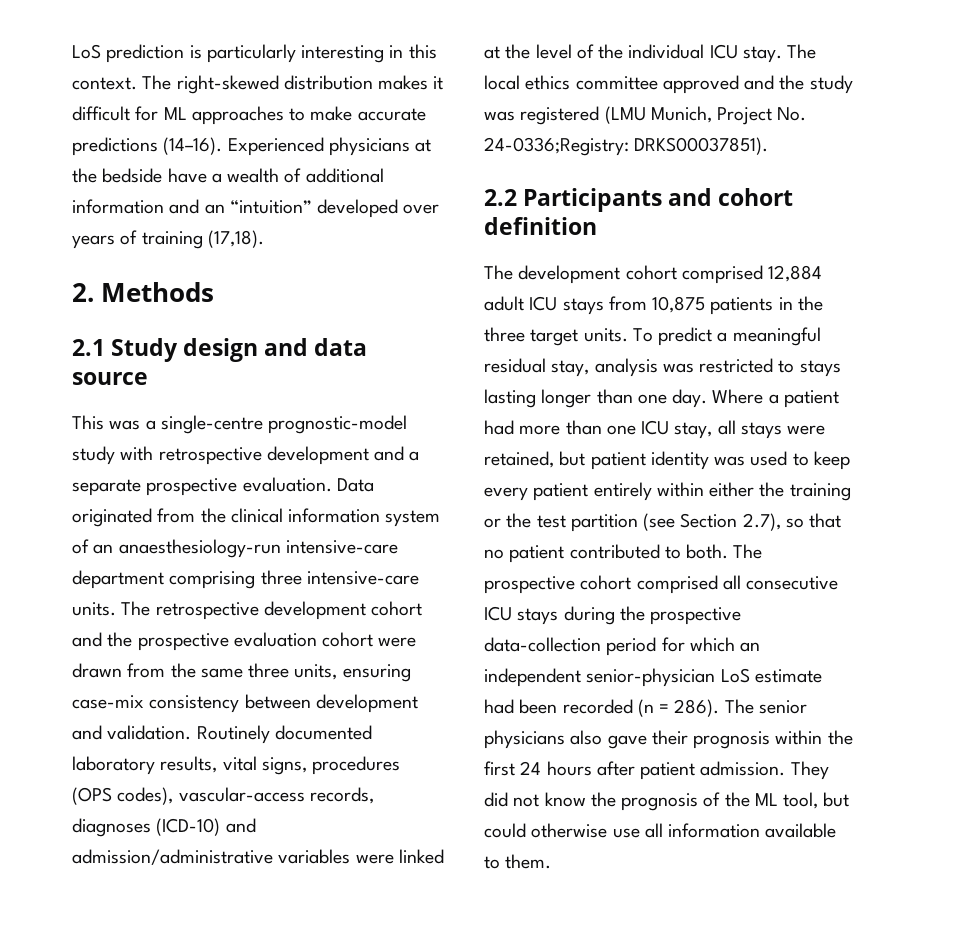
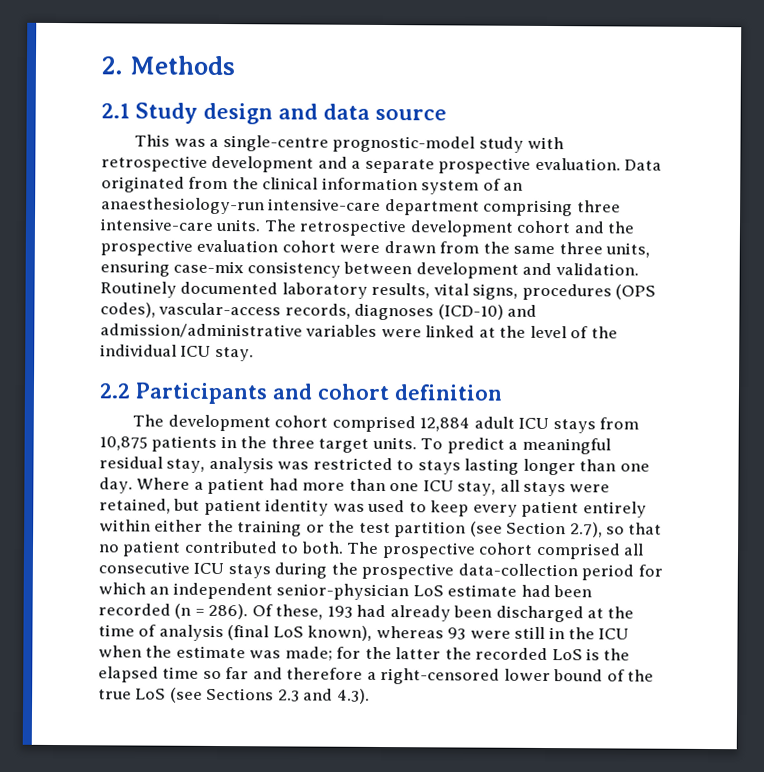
[72,44,437,63] [72,75,444,94] [72,106,426,125] [72,137,432,156] [72,168,384,183] [72,199,440,218] [72,230,264,249] LoS prediction is particularly interesting in this context. The right-skewed distribution makes it difficult for ML approaches to make accurate predictions (14–16). Experienced physicians at the bedside have a wealth of additional information and an “intuition” developed over years of training (17,18). // -> (101, 65) none
[787,44,817,59] [484,75,853,94] [484,106,807,125] [484,137,769,156] The local ethics committee approved and the study was registered (LMU Munich, Project No. 24-0336;Registry: DRKS00037851). -> (254, 354) none
[724,699,807,714] [484,730,853,749] [484,761,829,780] [484,792,850,811] [484,823,837,838] [484,854,552,869] The senior physicians also gave their prognosis within the first 24 hours after patient admission. They did not know the prognosis of the ML tool, but could otherwise use all information available to them. -> [251,604,635,623] [98,624,630,642] [98,645,631,661] [98,666,655,685] [98,687,370,704] Of these, 193 had already been discharged at the time of analysis (final LoS known), whereas 93 were still in the ICU when the estimate was made; for the latter the recorded LoS is the elapsed time so far and therefore a right-censored lower bound of the true LoS (see Sections 2.3 and 4.3).

